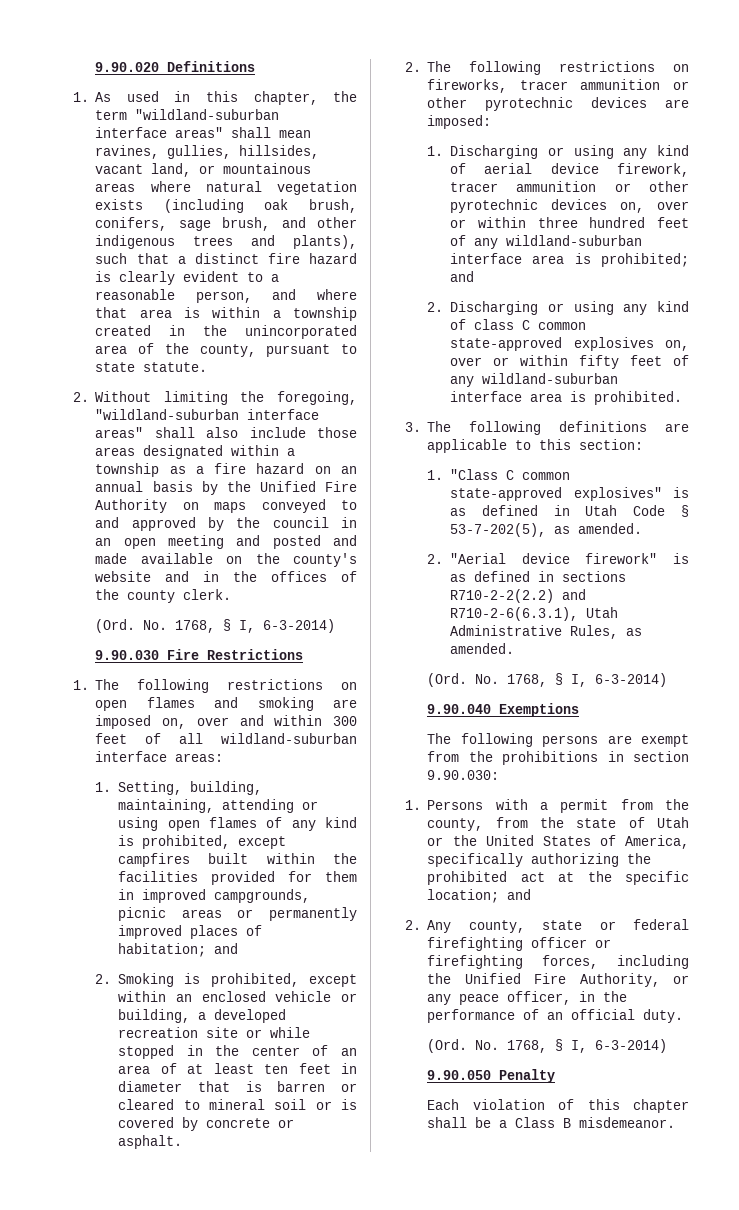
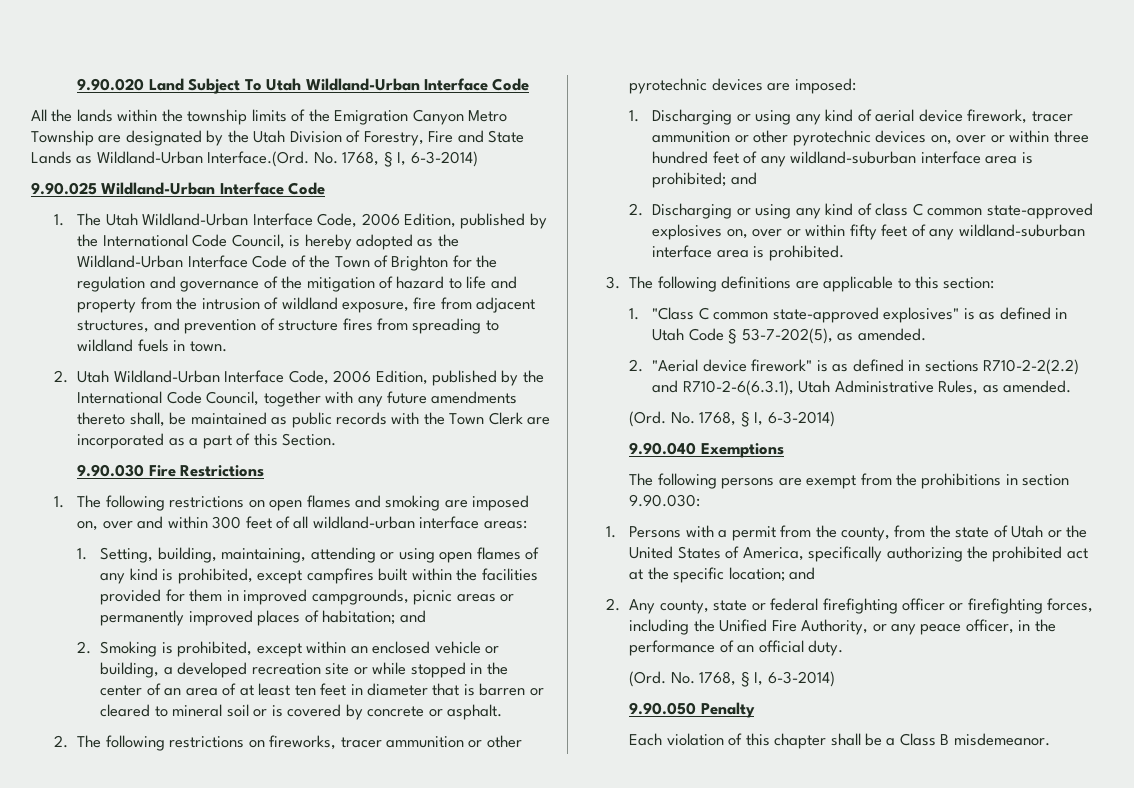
[167,61,256,72] [72,91,357,105] [95,109,280,120] [95,127,312,138] [95,145,320,159] [95,163,312,177] [95,181,357,195] [95,199,357,213] [95,217,358,231] [95,235,357,249] [95,253,357,264] [95,271,280,285] [95,289,357,303] [95,307,358,321] [95,325,357,339] [95,343,357,357] [95,362,208,372] [72,391,357,405] [95,409,320,420] [95,427,358,438] [95,445,296,459] [95,463,357,477] [95,481,358,495] [95,499,358,513] [95,517,358,531] [95,535,358,549] [95,553,358,567] [95,571,358,582] [95,589,232,603] [95,619,336,633] Definitions // 1. As used in this chapter, the term "wildland-suburban interface areas" shall mean ravines, gullies, hillsides, vacant land, or mountainous areas where natural vegetation exists (including oak brush, conifers, sage brush, and other indigenous trees and plants), such that a distinct fire hazard is clearly evident to a reasonable person, and where that area is within a township created in the unincorporated area of the county, pursuant to state statute. // 2. Without limiting the foregoing, "wildland-suburban interface areas" shall also include those areas designated within a township as a fire hazard on an annual basis by the Unified Fire Authority on maps conveyed to and approved by the council in an open meeting and posted and made available on the county's website and in the offices of the county clerk. // (Ord. No. 1768, § I, 6-3-2014) -> [148,78,530,94] [31,109,508,125] [31,130,525,146] [31,151,478,167] [31,182,326,195] [54,213,547,229] [77,234,459,250] [77,255,498,271] [77,276,517,292] [77,297,536,313] [77,318,499,334] [77,339,227,352] [54,370,544,386] [77,391,518,407] [77,412,551,428] [77,433,337,449] Land Subject To Utah Wildland-Urban Interface Code // All the lands within the township limits of the Emigration Canyon Metro Township are designated by the Utah Division of Forestry, Fire and State Lands as Wildland-Urban Interface.(Ord. No. 1768, § I, 6-3-2014) // 9.90.025 Wildland-Urban Interface Code // 1. The Utah Wildland-Urban Interface Code, 2006 Edition, published by the International Code Council, is hereby adopted as the Wildland-Urban Interface Code of the Town of Brighton for the regulation and governance of the mitigation of hazard to life and property from the intrusion of wildland exposure, fire from adjacent structures, and prevention of structure fires from spreading to wildland fuels in town. // 2. Utah Wildland-Urban Interface Code, 2006 Edition, published by the International Code Council, together with any future amendments thereto shall, be maintained as public records with the Town Clerk are incorporated as a part of this Section.
[221,733,357,744] wildland-suburban -> [312,516,415,529] wildland-urban

